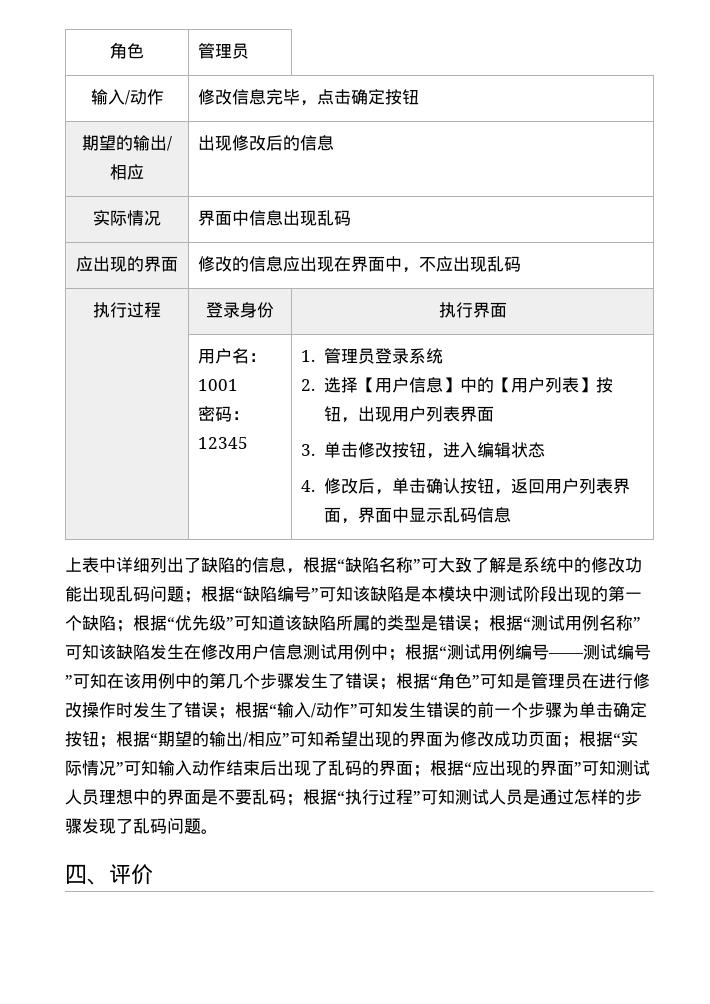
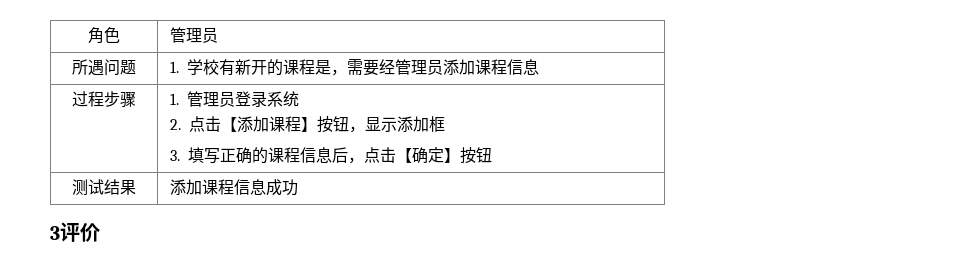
[90,89,164,105] [198,89,420,106] [82,135,172,151] [110,164,144,180] [198,135,335,151] [93,210,161,226] [198,210,352,226] [76,256,178,272] [198,256,522,273] [93,302,161,318] [206,302,274,318] [438,302,507,318] [198,348,267,364] [198,379,239,391] [198,406,250,422] [198,437,249,449] 输入/动作 | 修改信息完毕，点击确定按钮 // 期望的输出/相应 | 出现修改后的信息 // 实际情况 | 界面中信息出现乱码 // 应出现的界面 | 修改的信息应出现在界面中，不应出现乱码 // 执行过程 | 登录身份 | 执行界面 // | 用户名：1001 // 密码：12345 -> [72,59,136,76] [169,59,539,76] [72,91,136,107] 所遇问题 | 1.学校有新开的课程是，需要经管理员添加课程信息 // 过程步骤
[323,377,613,393] [323,406,494,423] [301,442,545,459] [301,478,630,495] [323,507,511,524] [65,557,642,574] [65,586,642,603] [65,615,641,632] [65,644,651,661] [65,672,650,690] [65,702,647,719] [65,731,638,748] [65,760,650,777] [65,789,642,806] [65,818,218,834] [65,864,109,885] 选择【用户信息】中的【用户列表】按钮，出现用户列表界面 // 3.单击修改按钮，进入编辑状态 // 4.修改后，单击确认按钮，返回用户列表界面，界面中显示乱码信息 // 上表中详细列出了缺陷的信息，根据“缺陷名称”可大致了解是系统中的修改功能出现乱码问题；根据“缺陷编号”可知该缺陷是本模块中测试阶段出现的第一个缺陷；根据“优先级”可知道该缺陷所属的类型是错误；根据“测试用例名称”可知该缺陷发生在修改用户信息测试用例中；根据“测试用例编号——测试编号”可知在该用例中的第几个步骤发生了错误；根据“角色”可知是管理员在进行修改操作时发生了错误；根据“输入/动作”可知发生错误的前一个步骤为单击确定按钮；根据“期望的输出/相应”可知希望出现的界面为修改成功页面；根据“实际情况”可知输入动作结束后出现了乱码的界面；根据“应出现的界面”可知测试人员理想中的界面是不要乱码；根据“执行过程”可知测试人员是通过怎样的步骤发现了乱码问题。 // 四、 -> [188,116,445,133] [169,147,492,164] [72,179,136,196] [169,179,298,196] [50,226,60,240] 点击【添加课程】按钮，显示添加框 // 3.填写正确的课程信息后，点击【确定】按钮 // 测试结果 | 添加课程信息成功 // 3

